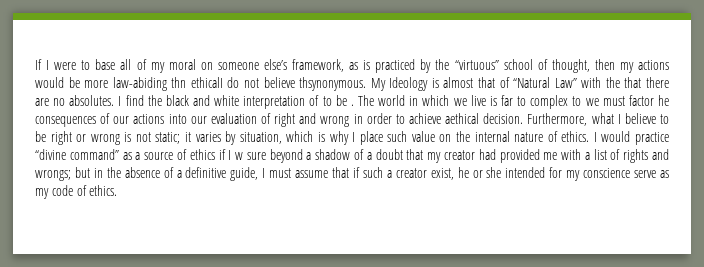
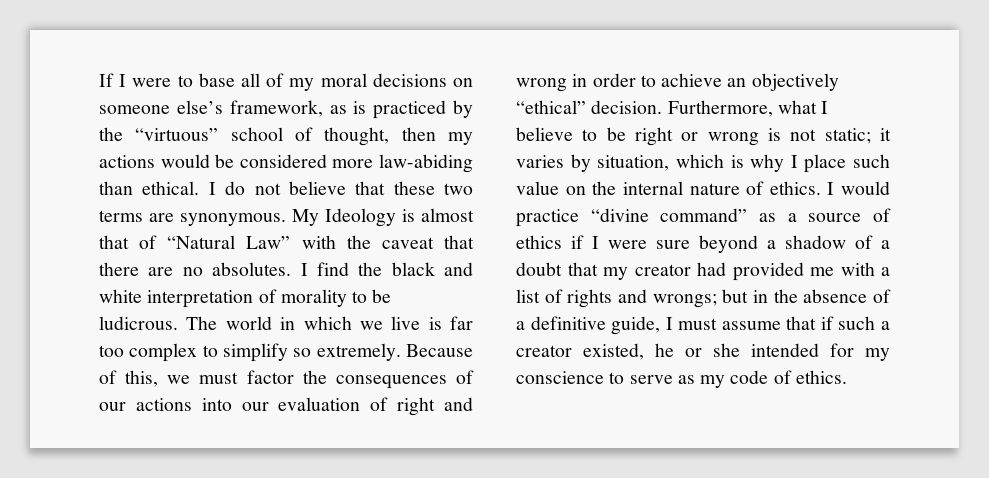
(196, 64) none -> [372,73,447,87] decisions
(80, 82) none -> [239,154,327,168] considered
[171,77,367,91] thn ethicalI do not believe thsynonymous. -> [99,181,473,195] [99,210,286,226] than ethical. I do not believe that these two terms are synonymous.
(620, 82) none -> [381,237,434,249] caveat
[322,95,354,106] to be . -> [280,289,392,307] [99,316,178,330] morality to be ludicrous.
[517,96,527,106] to -> [99,345,124,357] too
(582, 101) none -> [223,343,473,362] [99,370,159,387] simplify so extremely. Because of this,
[658,95,670,106] he -> [302,370,327,384] the
[445,113,480,124] aethical -> [727,73,839,91] [516,100,586,114] an objectively “ethical”
[235,152,244,160] w -> [608,240,647,249] were
[430,168,454,180] exist, -> [583,343,644,360] existed,
(631, 173) none -> [609,372,625,384] to

